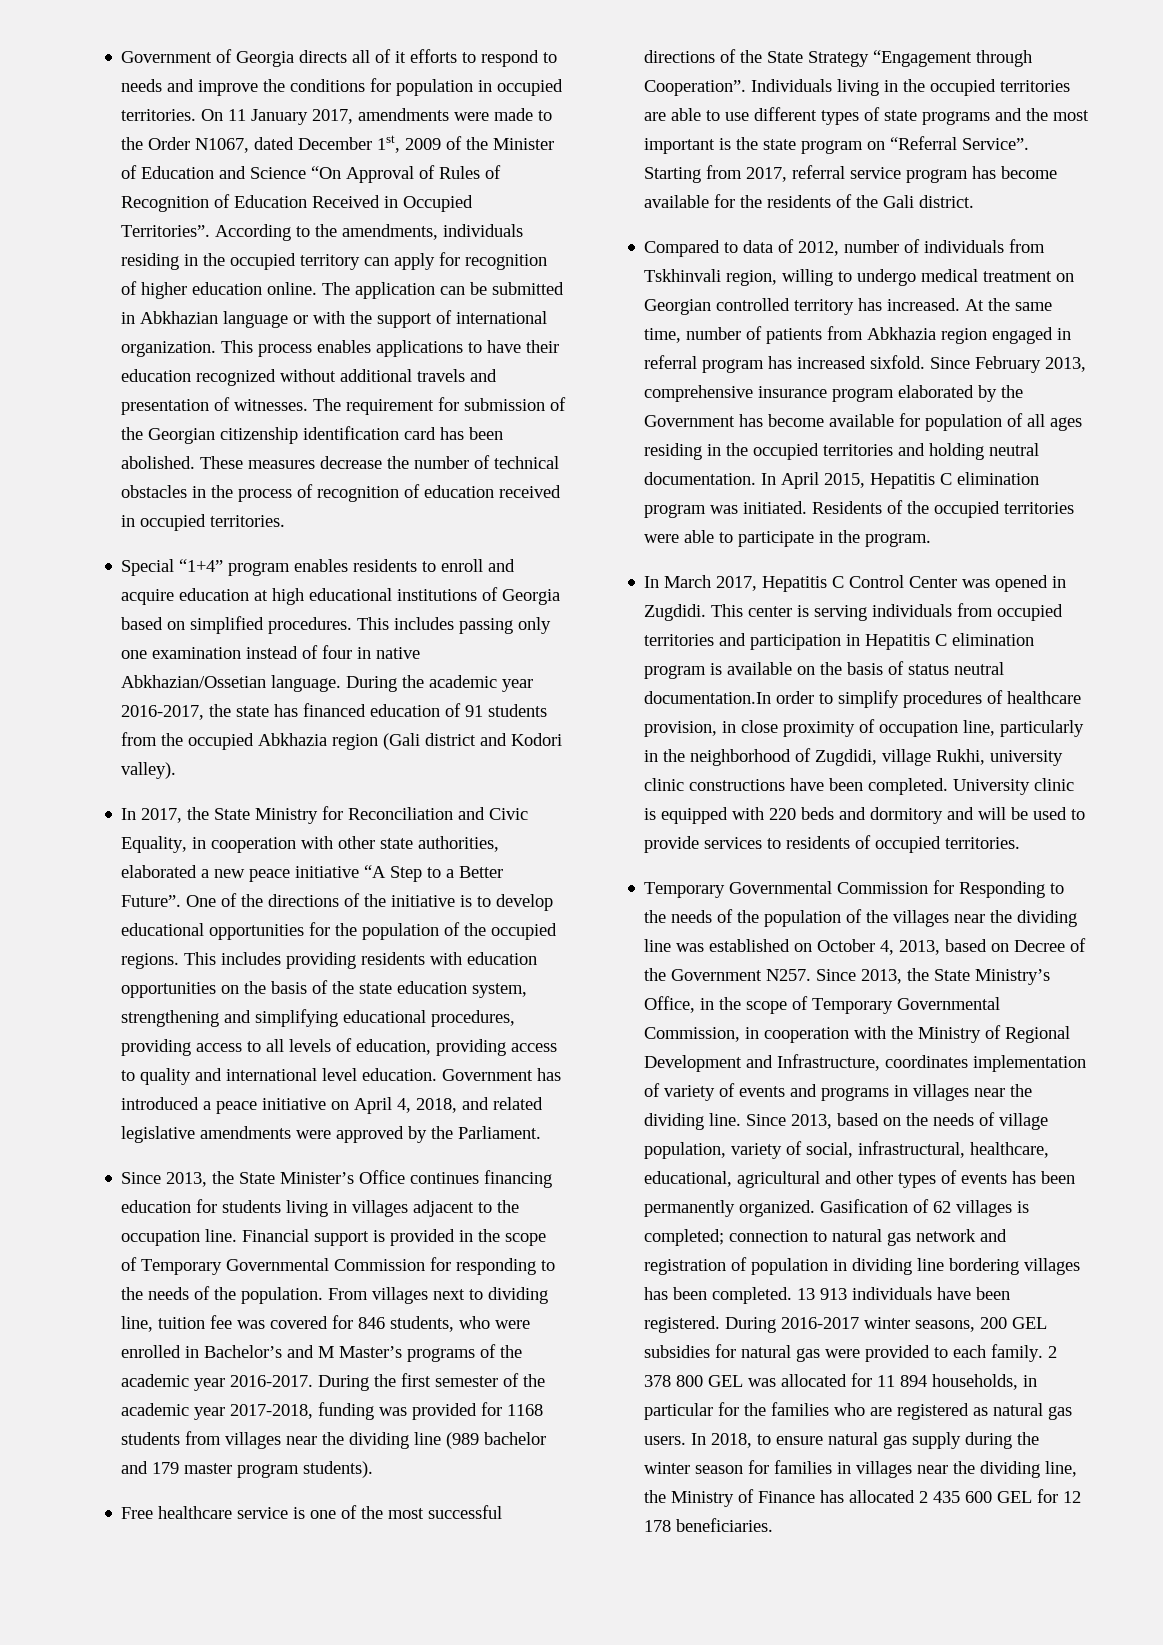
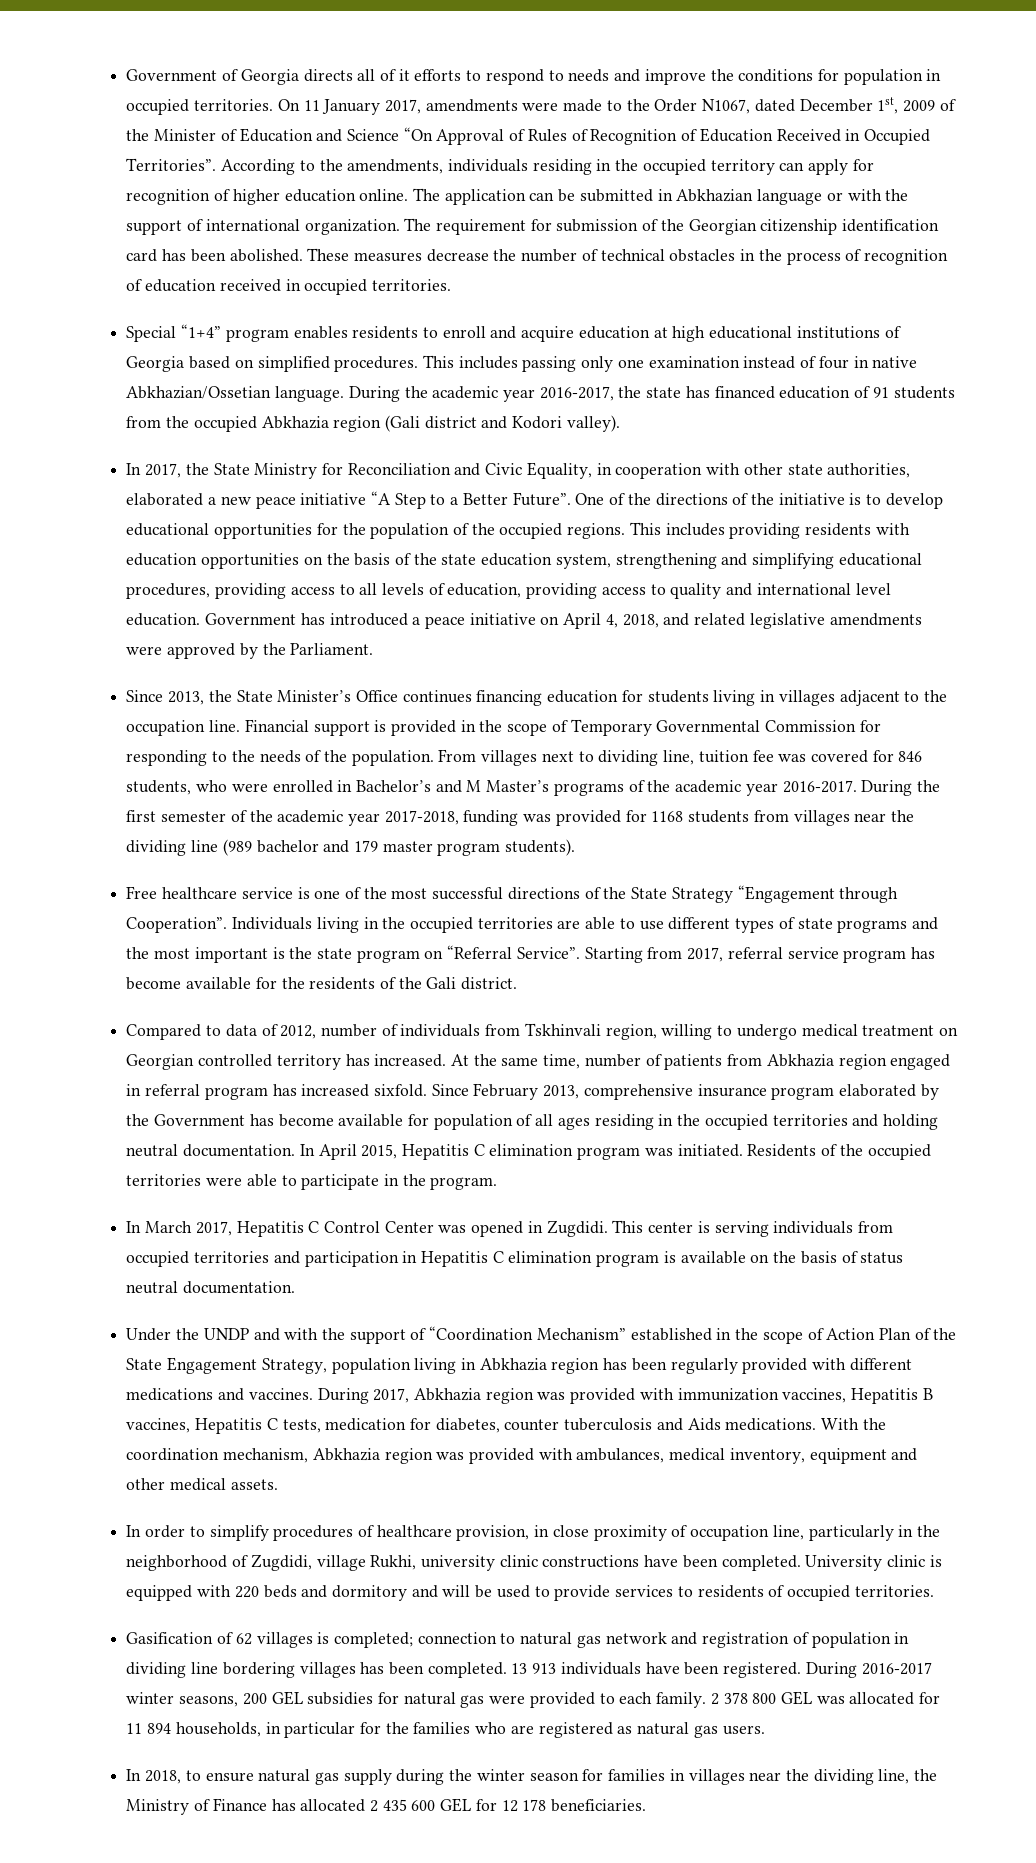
[221,340,560,357] [121,369,498,386] [121,397,309,415] This process enables applications to have their education recognized without additional travels and presentation of witnesses. -> (400, 227) none
[644,691,772,704] documentation.In -> [183,1281,296,1294] [126,1326,957,1344] [126,1357,912,1374] [126,1388,933,1404] [126,1418,886,1434] [126,1448,918,1464] [126,1478,278,1491] [126,1525,142,1537] documentation. // Under the UNDP and with the support of “Coordination Mechanism” established in the scope of Action Plan of the State Engagement Strategy, population living in Abkhazia region has been regularly provided with different medications and vaccines. During 2017, Abkhazia region was provided with immunization vaccines, Hepatitis B vaccines, Hepatitis C tests, medication for diabetes, counter tuberculosis and Aids medications. With the coordination mechanism, Abkhazia region was provided with ambulances, medical inventory, equipment and other medical assets. // In
[644,880,1065,898] [644,909,1078,927] [644,938,1087,955] [644,968,1051,985] [644,996,1001,1014] [644,1025,1071,1043] [644,1054,1087,1072] [644,1083,1033,1101] [644,1112,1049,1130] [644,1141,1050,1159] [644,1170,1076,1188] [644,1200,816,1217] Temporary Governmental Commission for Responding to the needs of the population of the villages near the dividing line was established on October 4, 2013, based on Decree of the Government N257. Since 2013, the State Ministry’s Office, in the scope of Temporary Governmental Commission, in cooperation with the Ministry of Regional Development and Infrastructure, coordinates implementation of variety of events and programs in villages near the dividing line. Since 2013, based on the needs of village population, variety of social, infrastructural, healthcare, educational, agricultural and other types of events has been permanently organized. -> (934, 1591) none
(687, 1440) none -> (765, 1730) //

